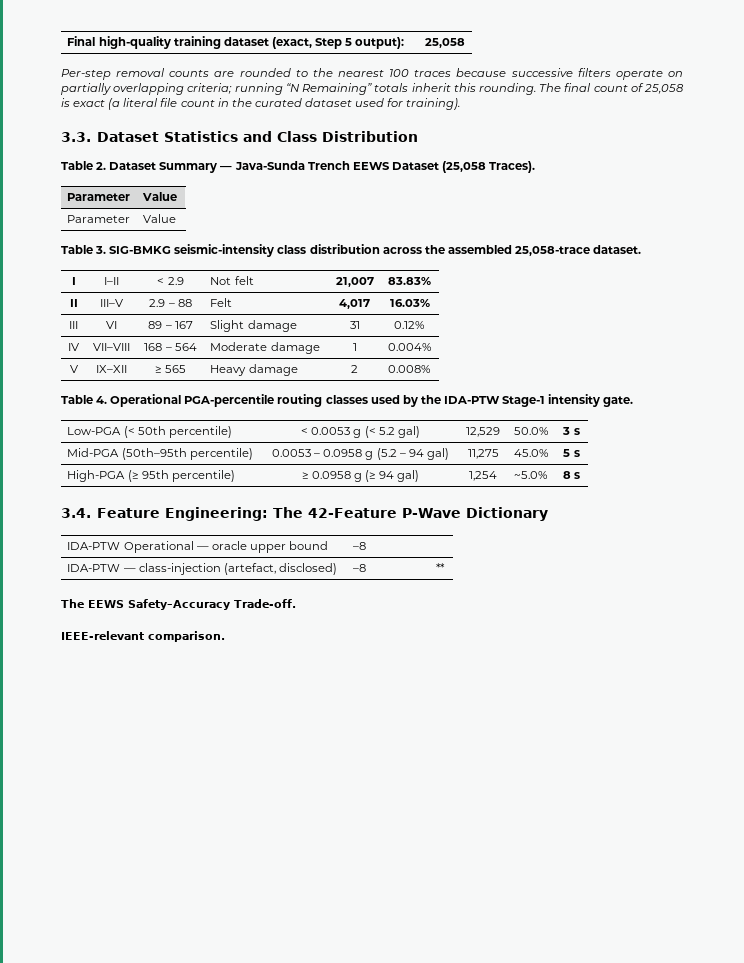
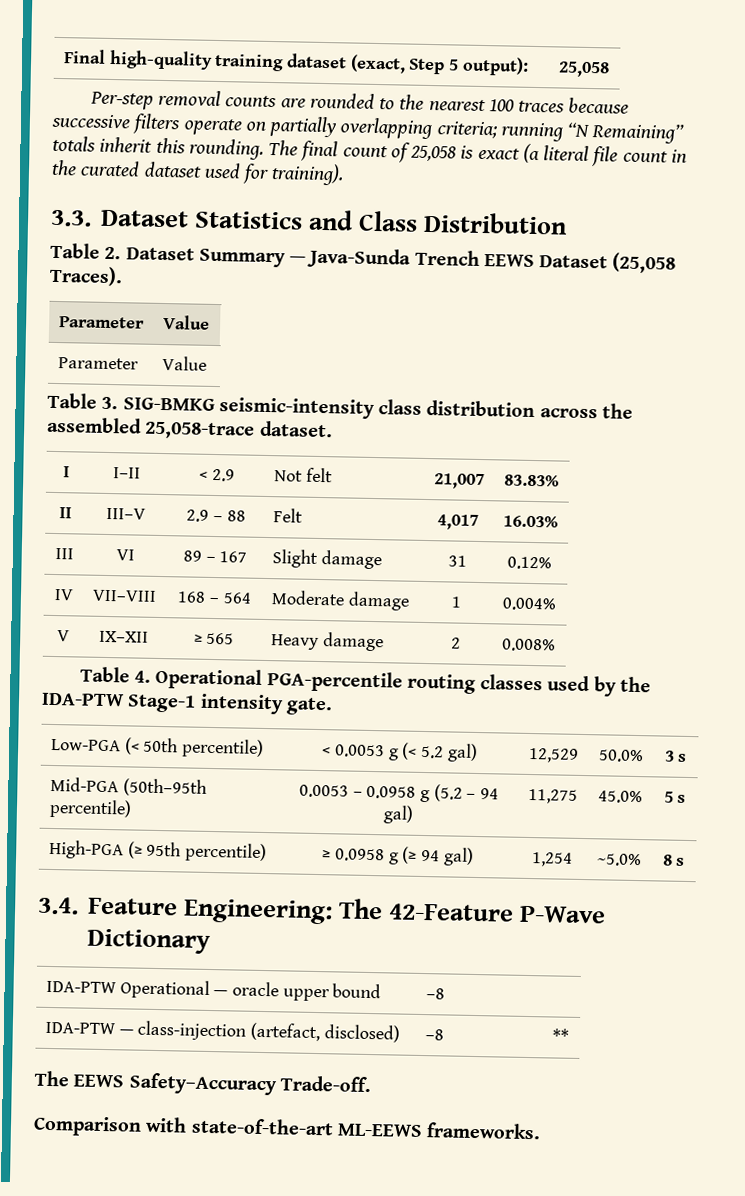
[61,631,225,642] IEEE-relevant comparison. -> [33,1115,542,1140] Comparison with state-of-the-art ML-EEWS frameworks.

